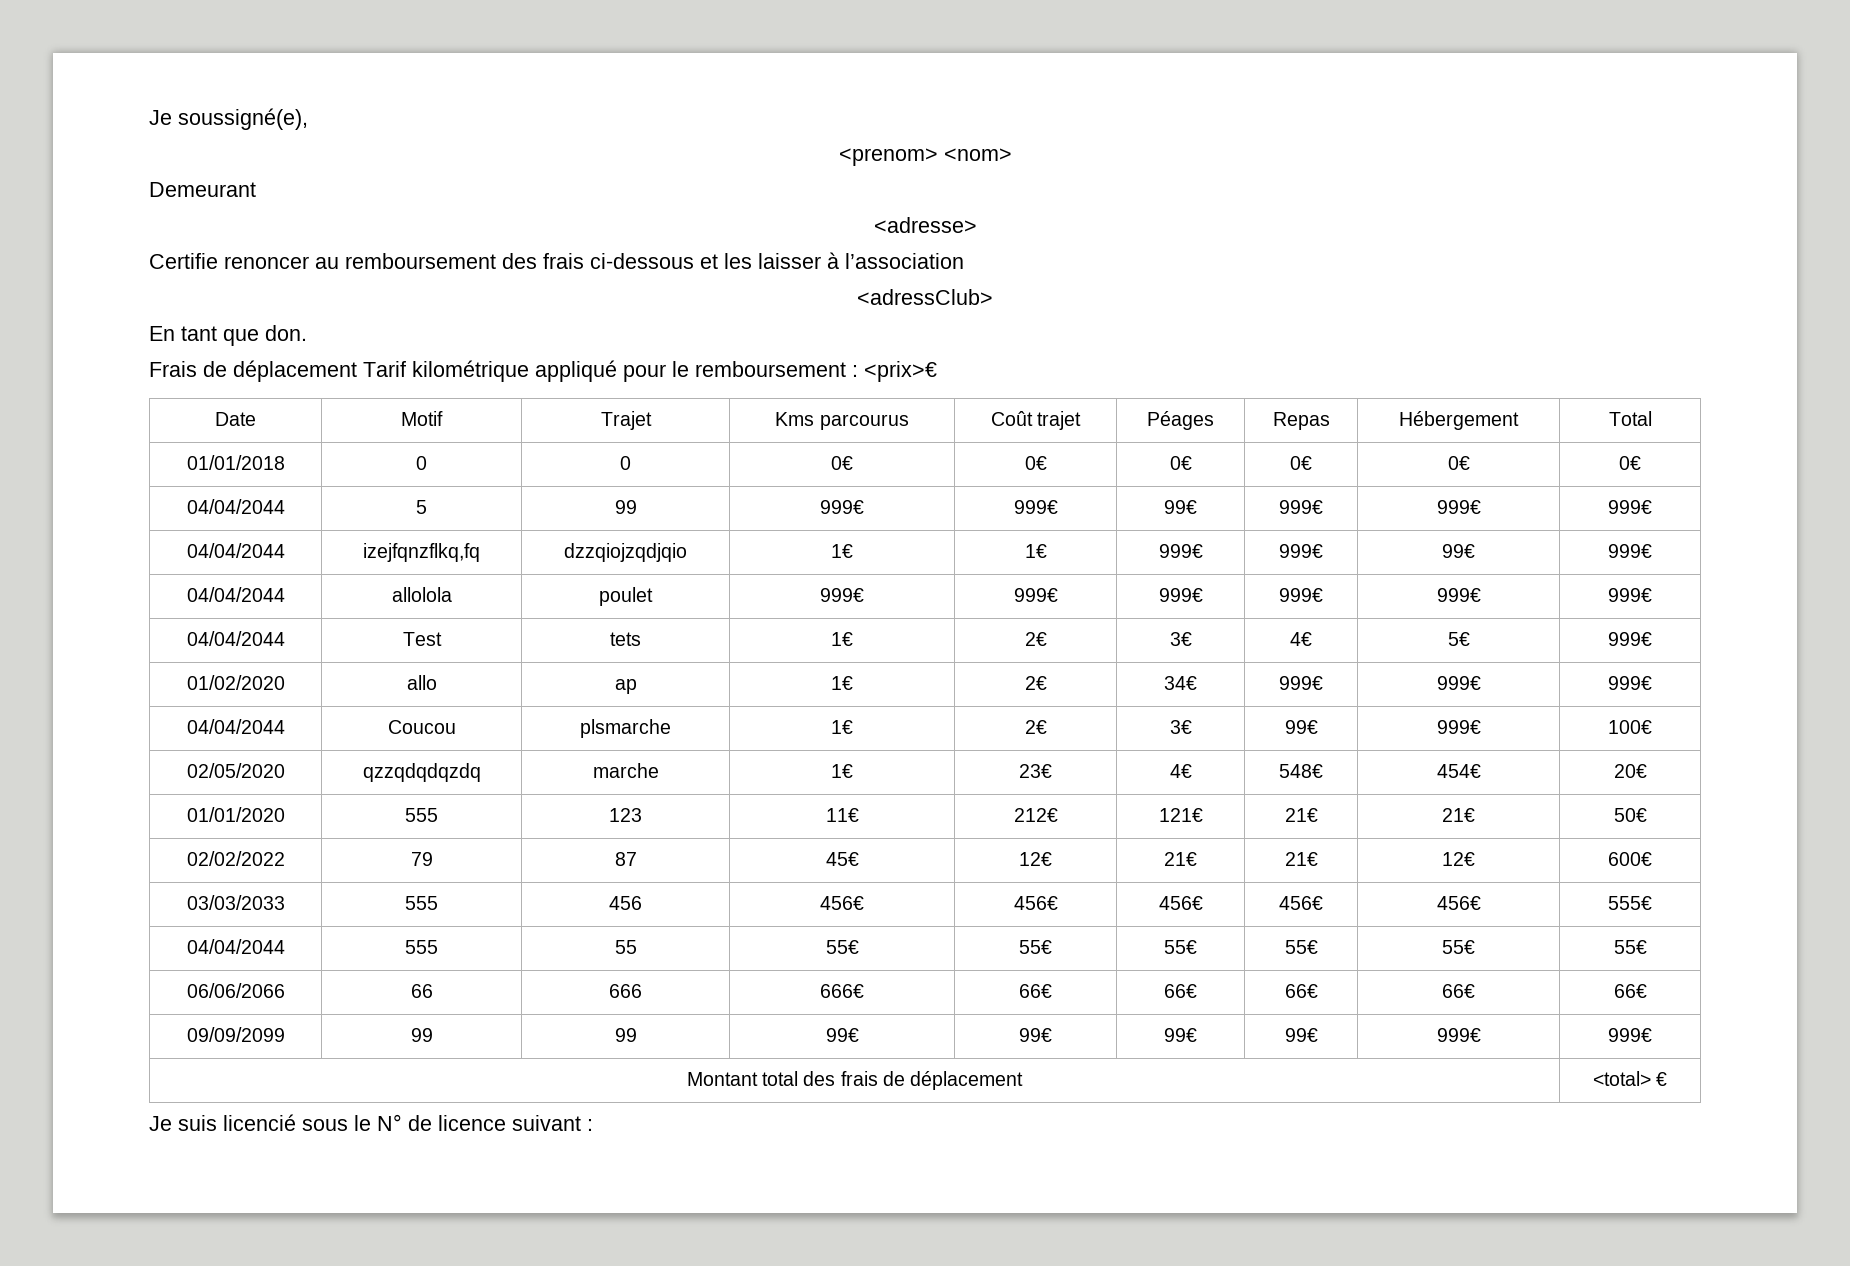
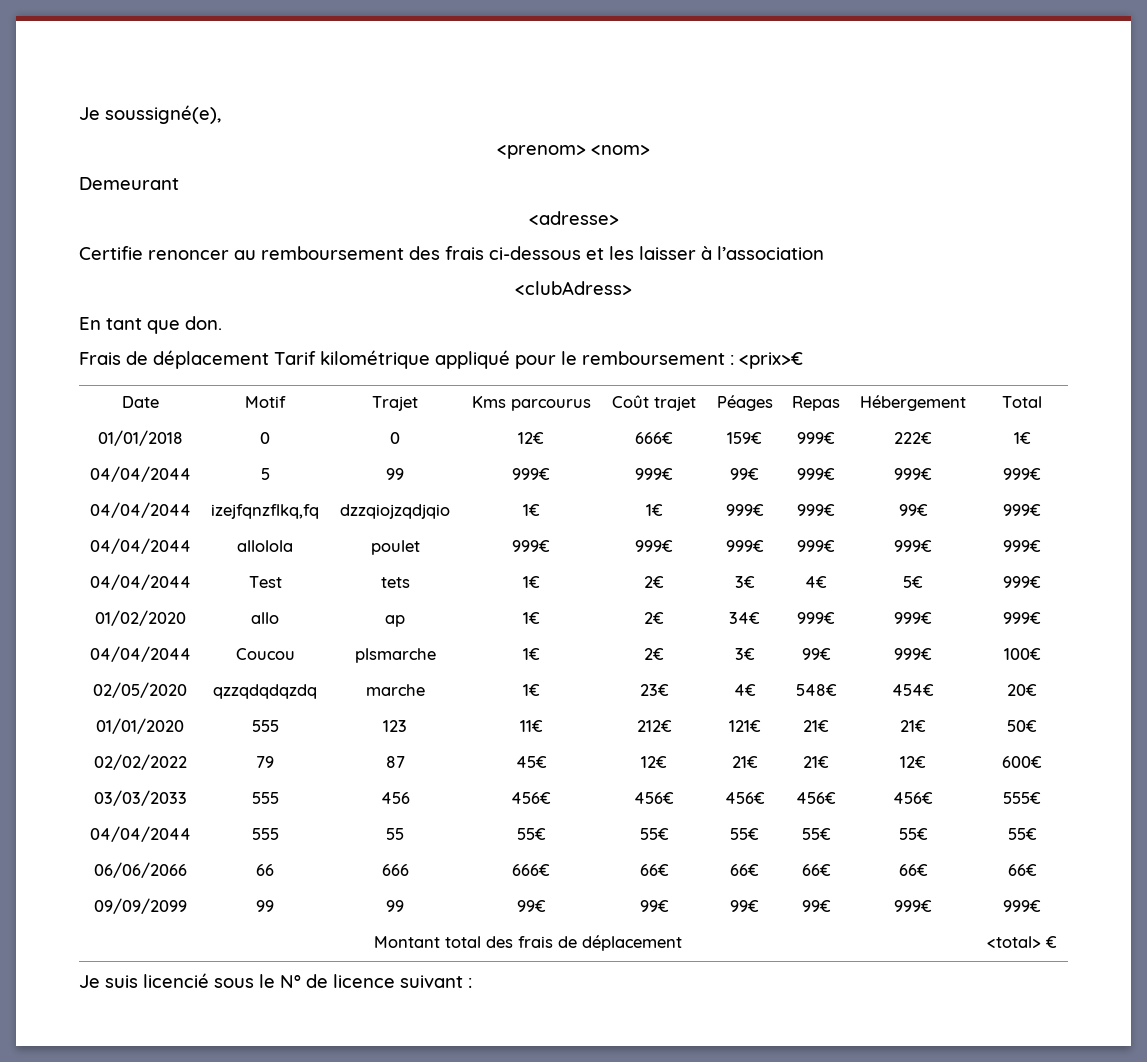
[857,289,993,305] <adressClub> -> [515,281,632,295] <clubAdress>
[831,456,853,470] [1024,456,1047,470] [1169,456,1192,470] [1290,456,1312,470] [1447,456,1470,470] [1619,456,1641,470] 0€ | 0€ | 0€ | 0€ | 0€ | 0€ -> [518,432,544,444] [635,432,673,444] [727,432,762,444] [797,432,835,444] [894,432,932,444] [1013,432,1031,444] 12€ | 666€ | 159€ | 999€ | 222€ | 1€

